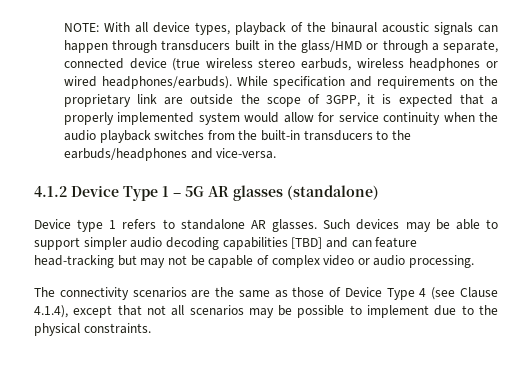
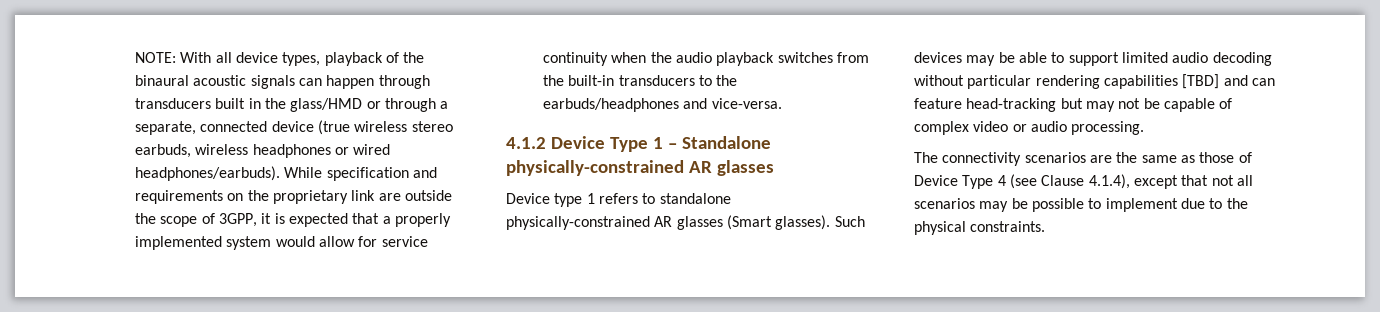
[185,185,379,201] 5G AR glasses (standalone) -> [681,136,771,149] [506,160,774,176] Standalone physically-constrained AR glasses
[250,219,318,232] AR glasses. -> [506,215,831,230] physically-constrained AR glasses (Smart glasses).
[83,237,127,250] simpler -> [1121,52,1168,63] limited
(219, 243) none -> [914,75,1100,89] without particular rendering

